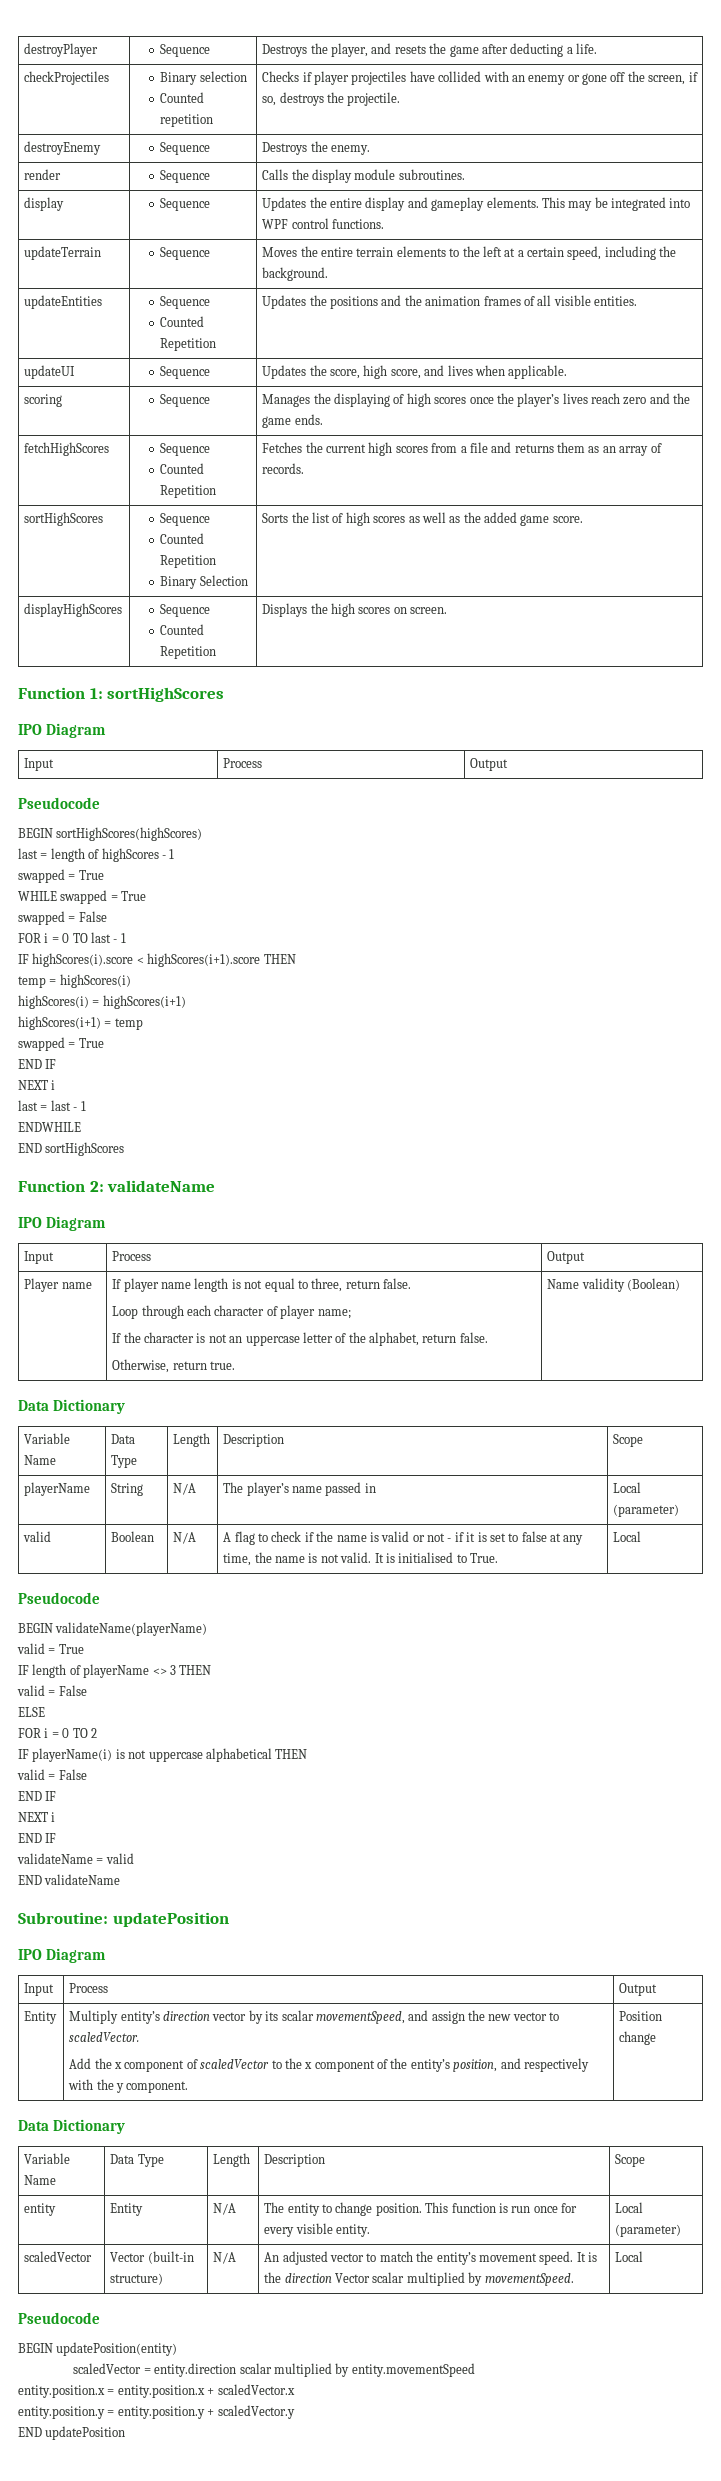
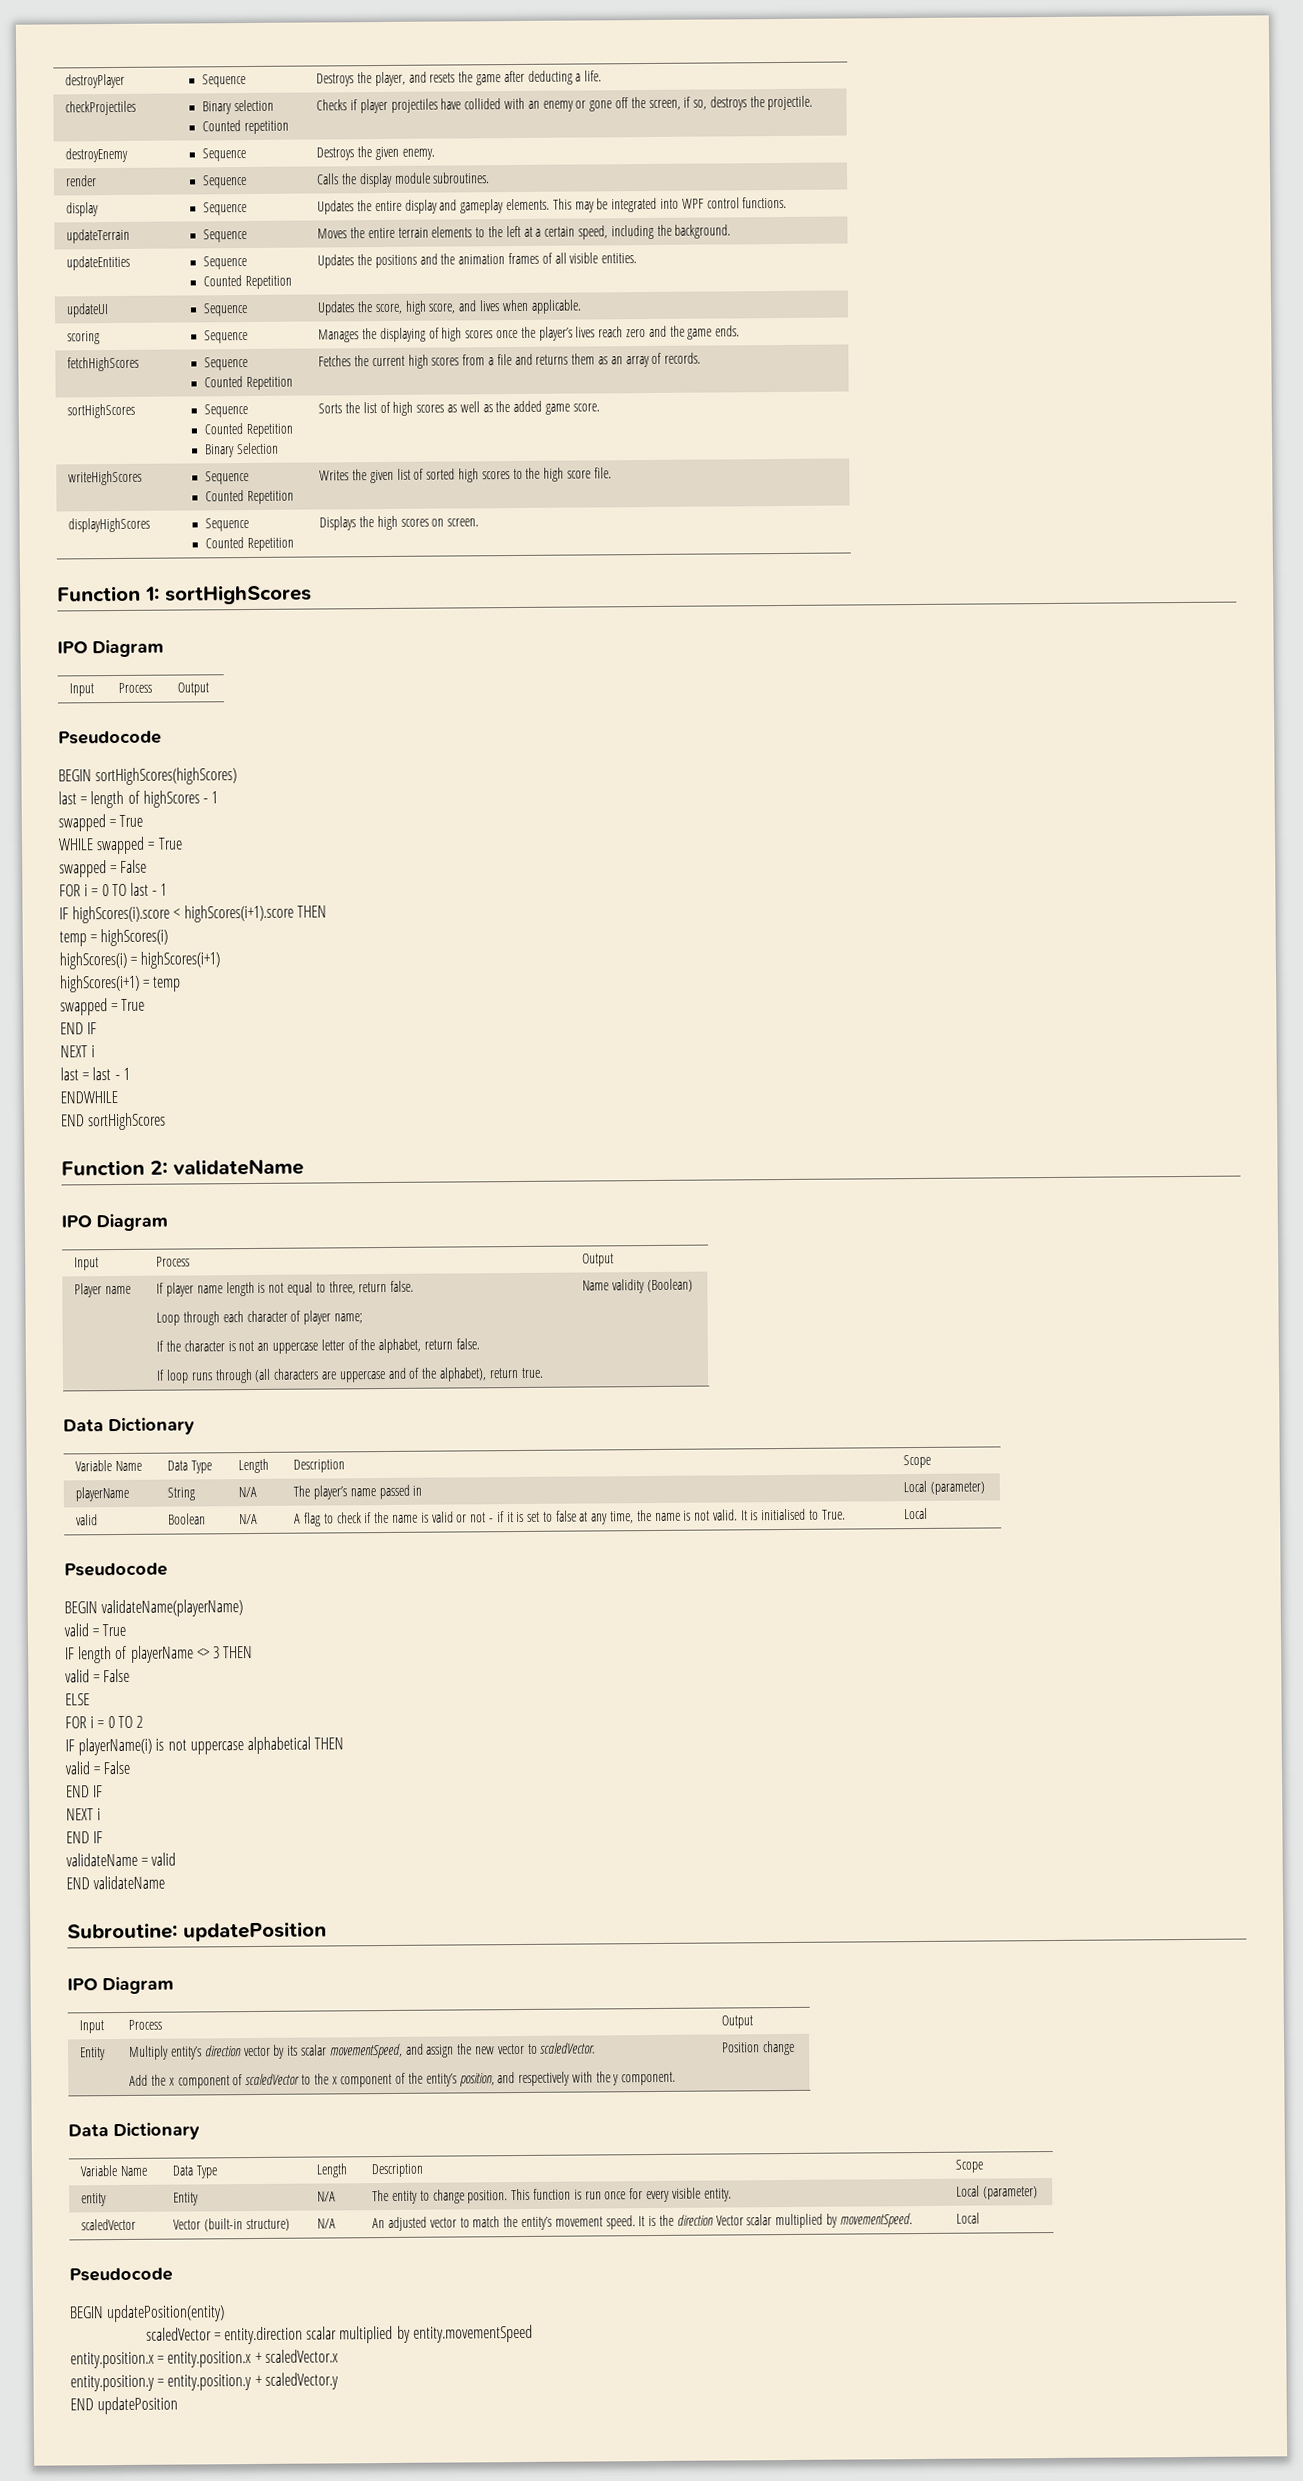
(328, 146) none -> [374,146,399,161] given
(583, 519) none -> [68,470,143,486] [204,471,249,485] [204,490,294,505] [319,467,612,484] // writeHighScores | Sequence // Counted Repetition | Writes the given list of sorted high scores to the high score file.
[112,1359,170,1373] Otherwise, -> [156,1367,487,1384] If loop runs through (all characters are uppercase and of the alphabet),

